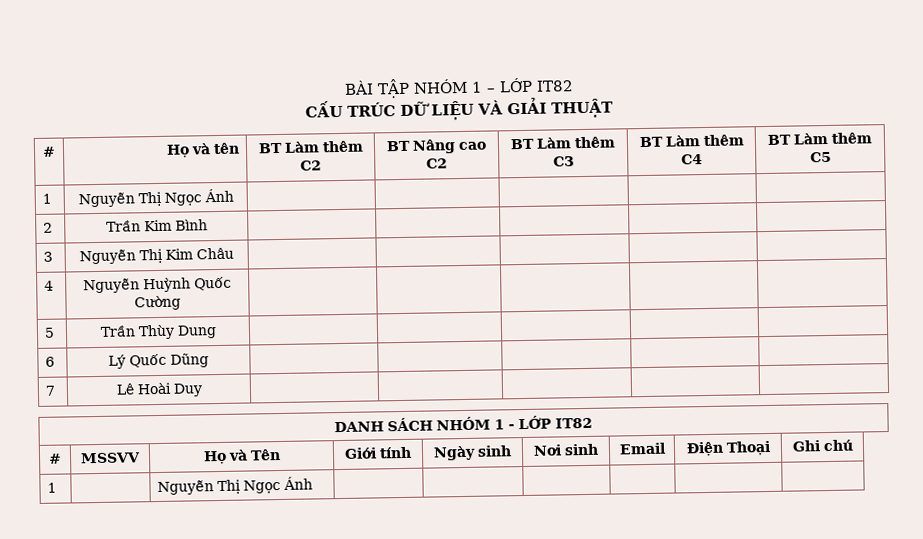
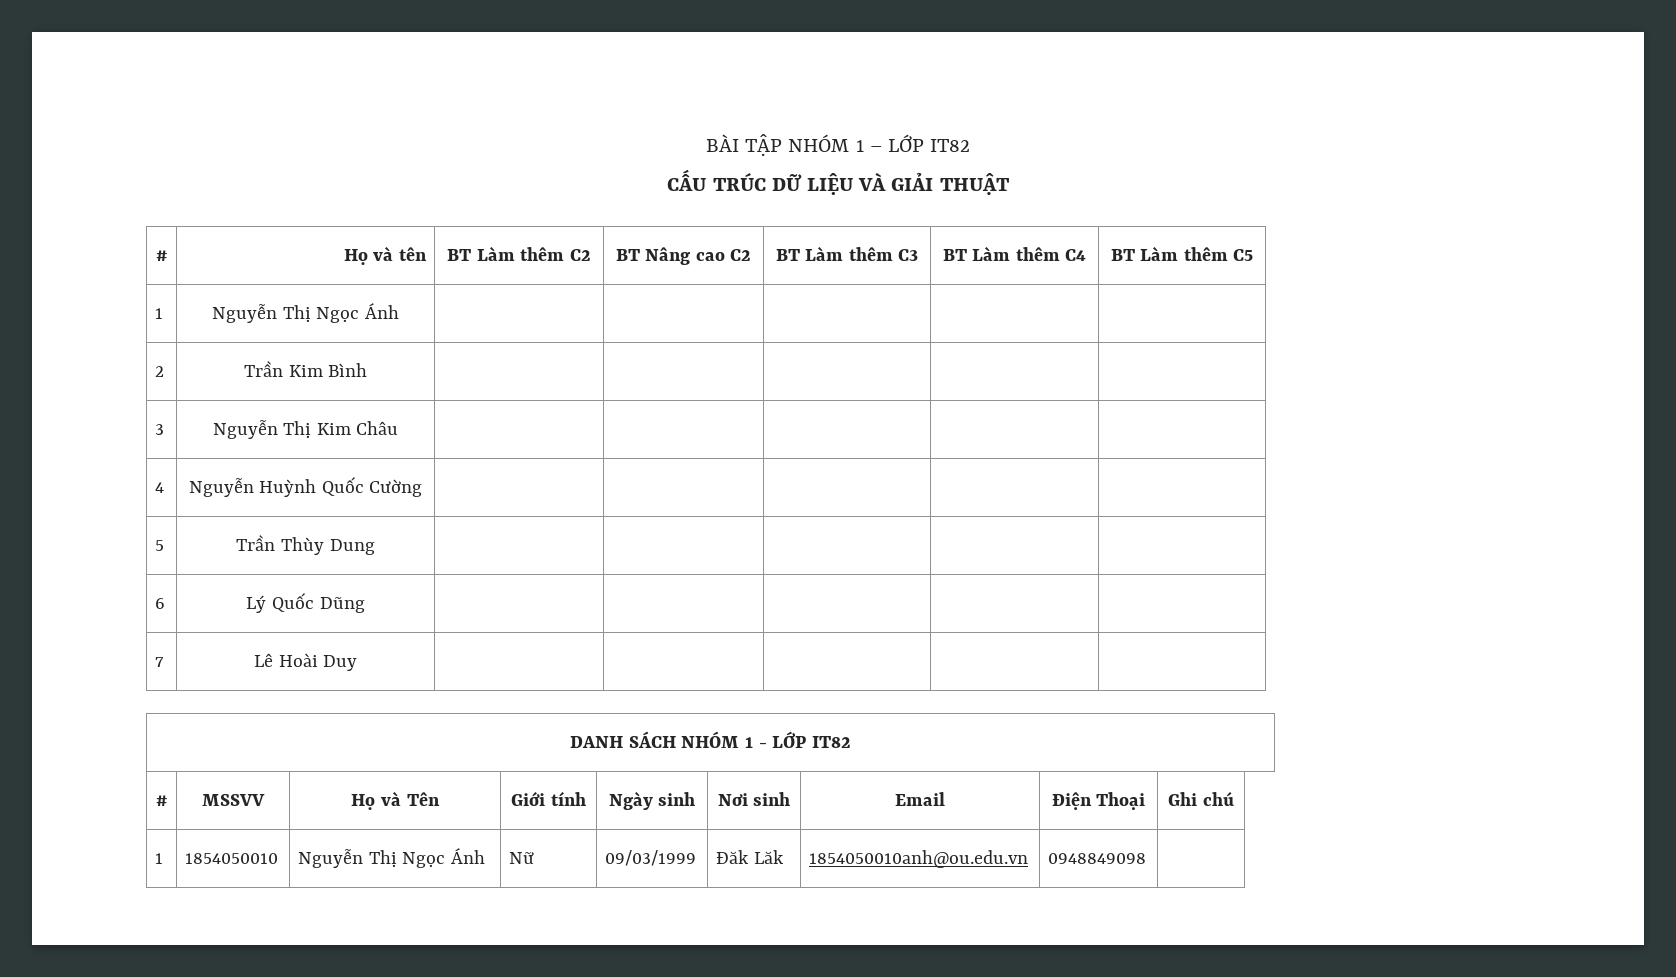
[157,476,314,496] | Nguyễn Thị Ngọc Ánh | | | | | -> [185,853,279,864] [298,848,485,868] [509,852,535,864] [605,850,697,866] [716,850,784,864] [809,850,1029,868] [1048,853,1147,864] 1854050010 | Nguyễn Thị Ngọc Ánh | Nữ | 09/03/1999 | Đăk Lăk | 1854050010anh@ou.edu.vn | 0948849098

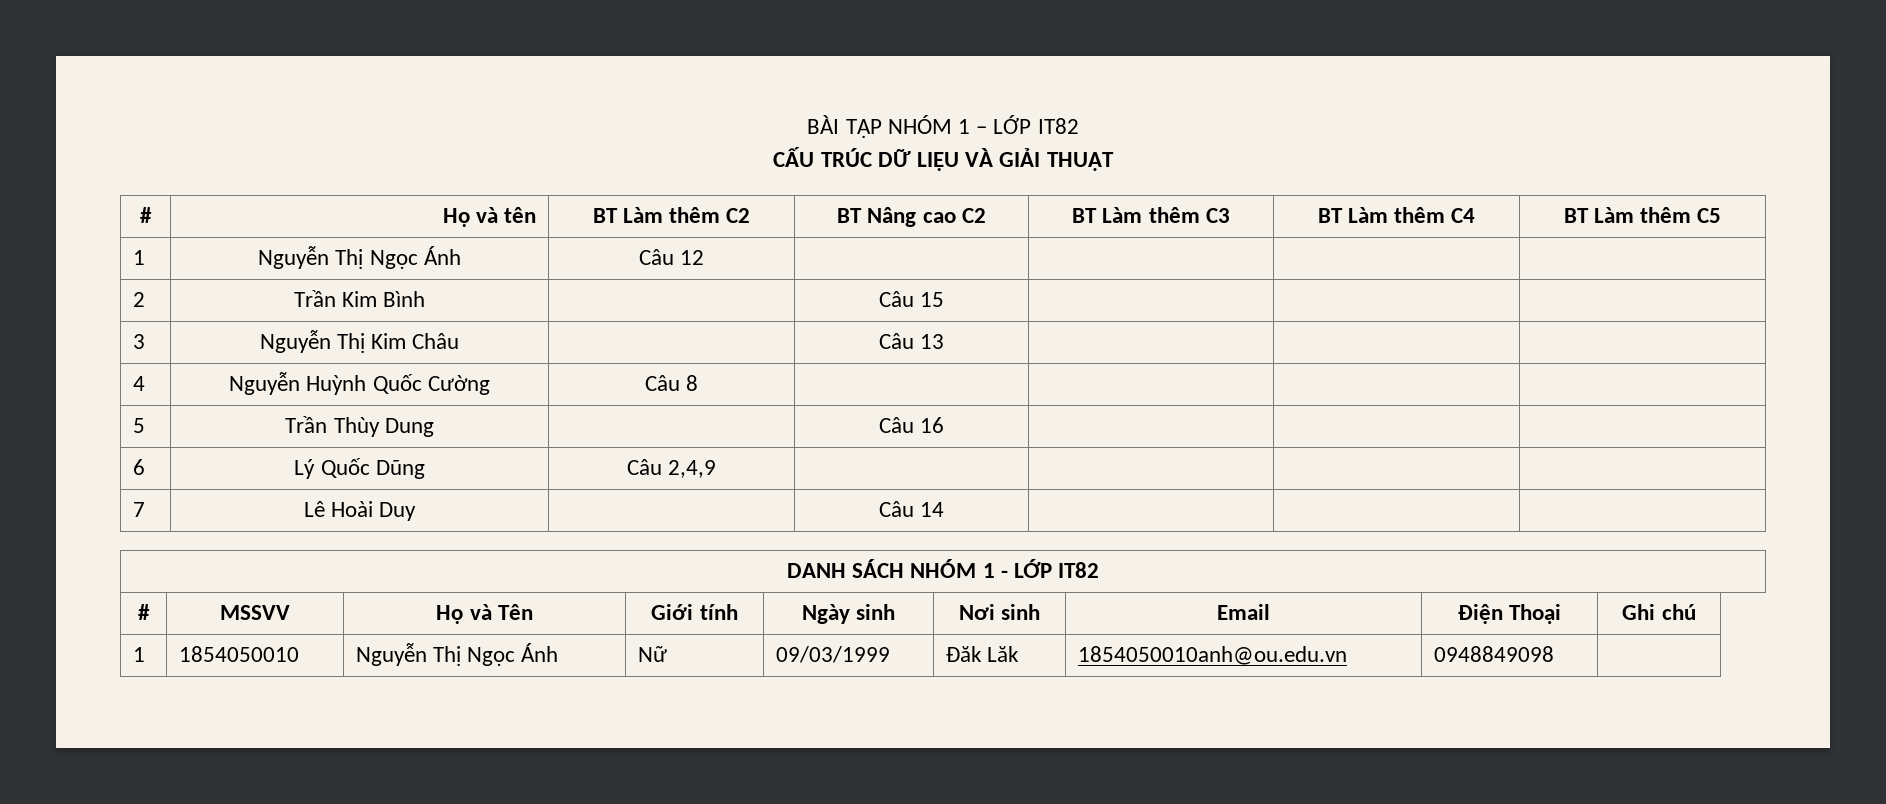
(399, 311) none -> [638,249,705,265] Câu 12
(368, 370) none -> [878,291,945,307] Câu 15
(399, 428) none -> [878,333,945,349] Câu 13
(423, 488) none -> [644,375,699,391] Câu 8
(375, 547) none -> [878,417,945,433] Câu 16
(365, 605) none -> [626,459,717,478] Câu 2,4,9
(358, 663) none -> [878,501,945,517] Câu 14

